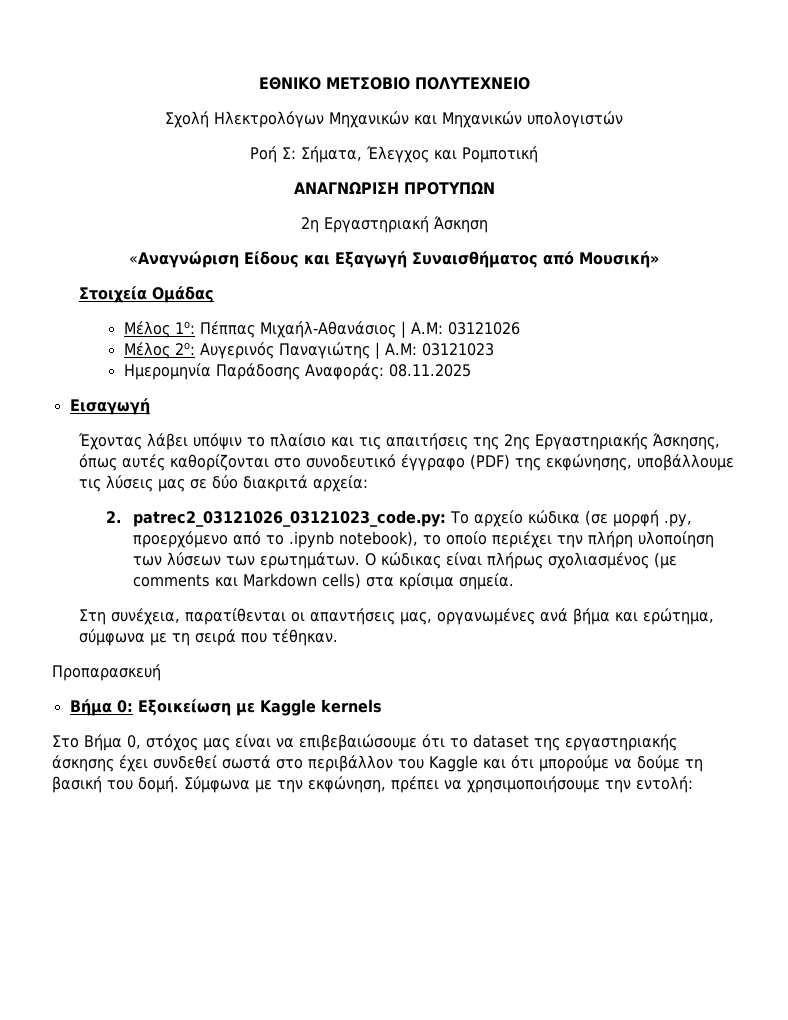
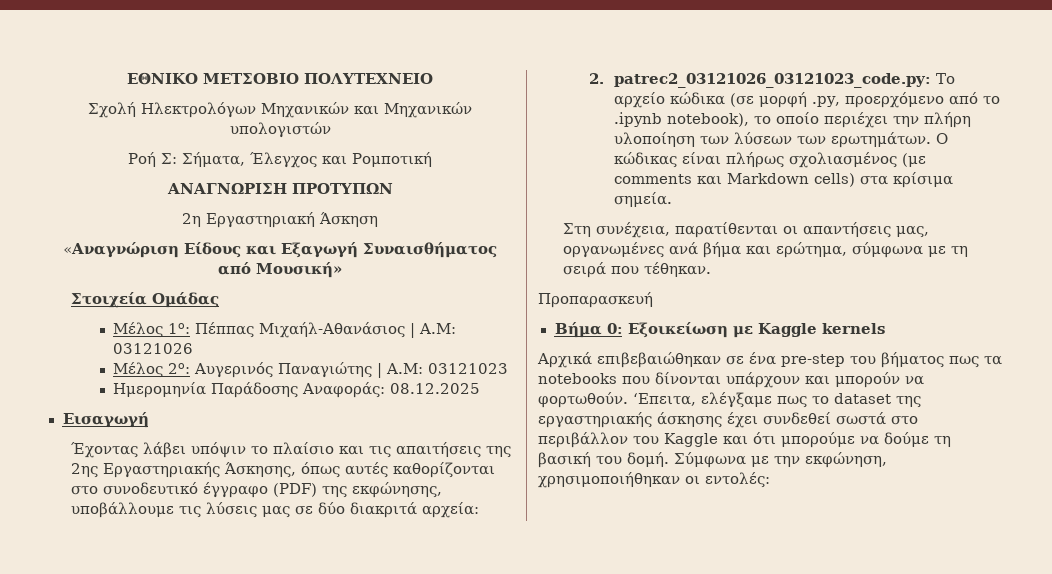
[388,364,471,377] 08.11.2025 -> [390,383,481,394] 08.12.2025
[52,734,445,751] Στο Βήμα 0, στόχος μας είναι να επιβεβαιώσουμε ότι -> [537,352,1002,368] [538,372,924,388] [538,392,807,408] Αρχικά επιβεβαιώθηκαν σε ένα pre-step του βήματος πως τα notebooks που δίνονται υπάρχουν και μπορούν να φορτωθούν. ‘Επειτα, ελέγξαμε πως
[391,776,693,793] πρέπει να χρησιμοποιήσουμε την εντολή: -> [538,472,770,488] χρησιμοποιήθηκαν οι εντολές:

